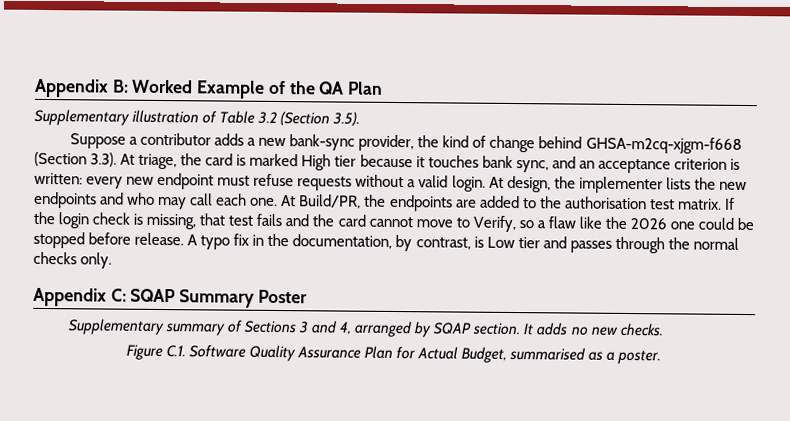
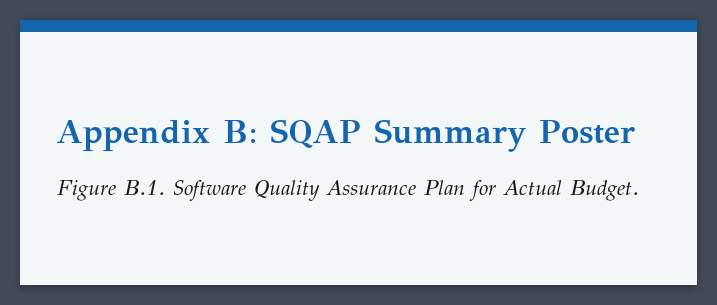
[131,79,384,99] [34,108,361,127] [69,132,742,154] [34,151,740,174] [34,172,747,194] [34,191,735,212] [33,211,755,233] [33,231,739,254] [33,251,113,269] [33,287,307,308] [67,318,664,338] Worked Example of the QA Plan // Supplementary illustration of Table 3.2 (Section 3.5). // Suppose a contributor adds a new bank-sync provider, the kind of change behind GHSA-m2cq-xjgm-f668 (Section 3.3). At triage, the card is marked High tier because it touches bank sync, and an acceptance criterion is written: every new endpoint must refuse requests without a valid login. At design, the implementer lists the new endpoints and who may call each one. At Build/PR, the endpoints are added to the authorisation test matrix. If the login check is missing, that test fails and the card cannot move to Verify, so a flaw like the 2026 one could be stopped before release. A typo fix in the documentation, by contrast, is Low tier and passes through the normal checks only. // Appendix C: SQAP Summary Poster // Supplementary summary of Sections 3 and 4, arranged by SQAP section. It adds no new checks. -> [270,119,635,152] SQAP Summary Poster
[165,345,186,358] C.1. -> [124,180,165,195] B.1.
[461,346,662,365] Budget, summarised as a poster. -> [570,180,639,201] Budget.

